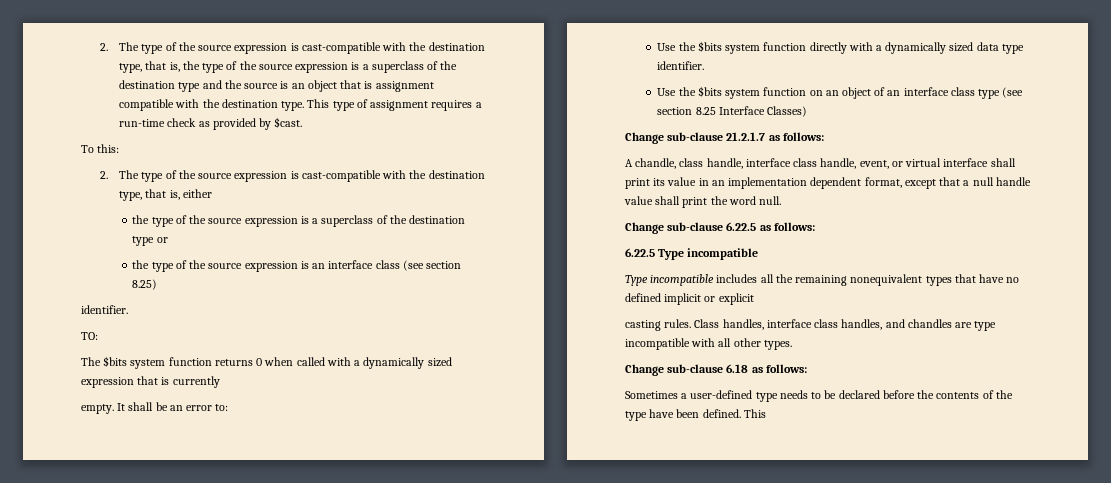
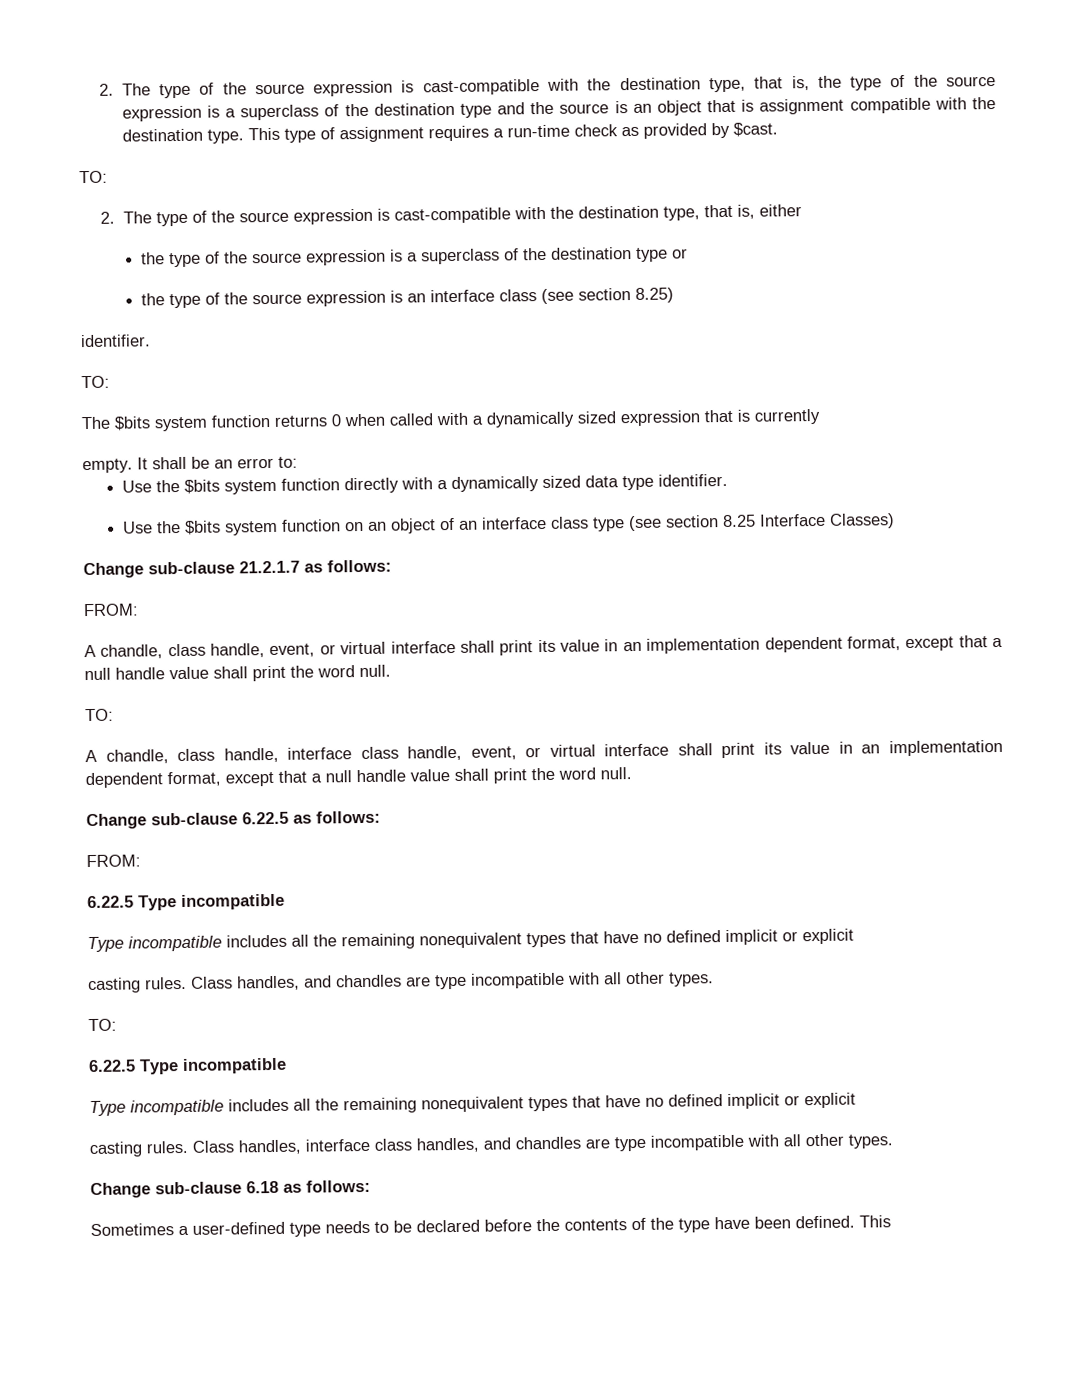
[81,144,120,153] To this: -> [79,170,108,184] TO:
(824, 136) none -> [83,603,139,617] [84,635,1003,659] [84,664,391,682] [85,708,114,722] // FROM: // A chandle, class handle, event, or virtual interface shall print its value in an implementation dependent format, except that a null handle value shall print the word null. // TO:
(815, 226) none -> [86,854,141,868] [87,893,285,911] [87,928,854,953] [88,971,714,994] [88,1018,117,1032] // FROM: // 6.22.5 Type incompatible // Type incompatible includes all the remaining nonequivalent types that have no defined implicit or explicit // casting rules. Class handles, and chandles are type incompatible with all other types. // TO:

